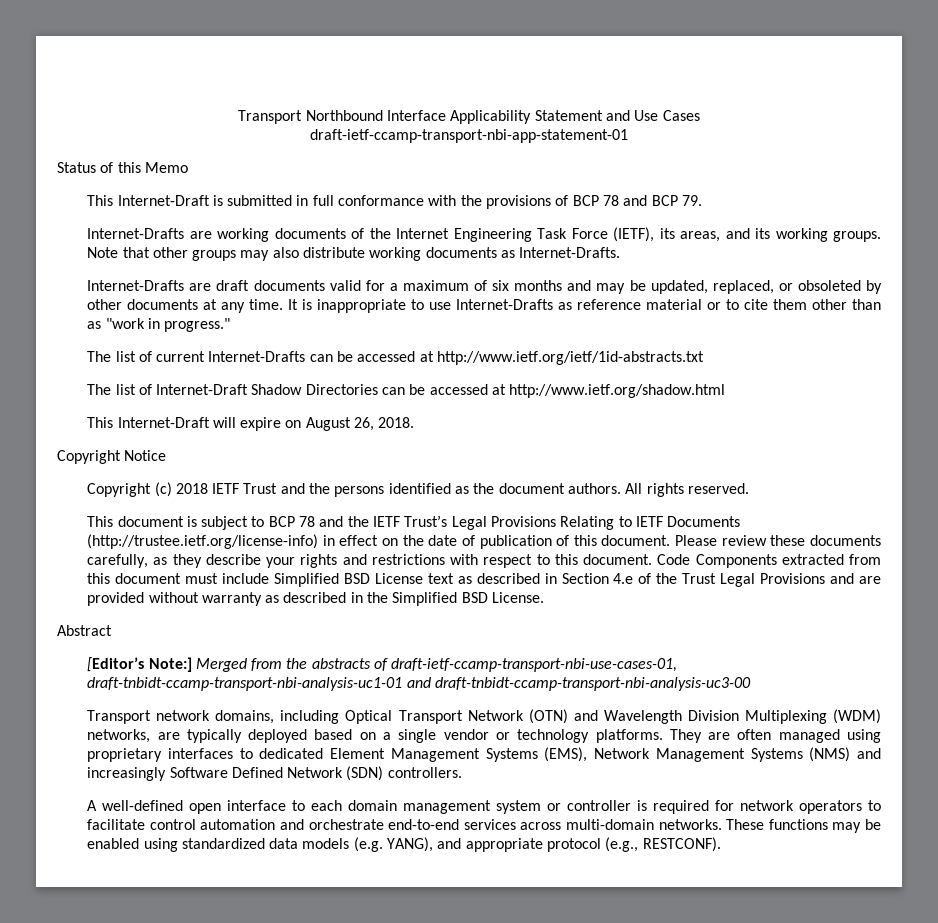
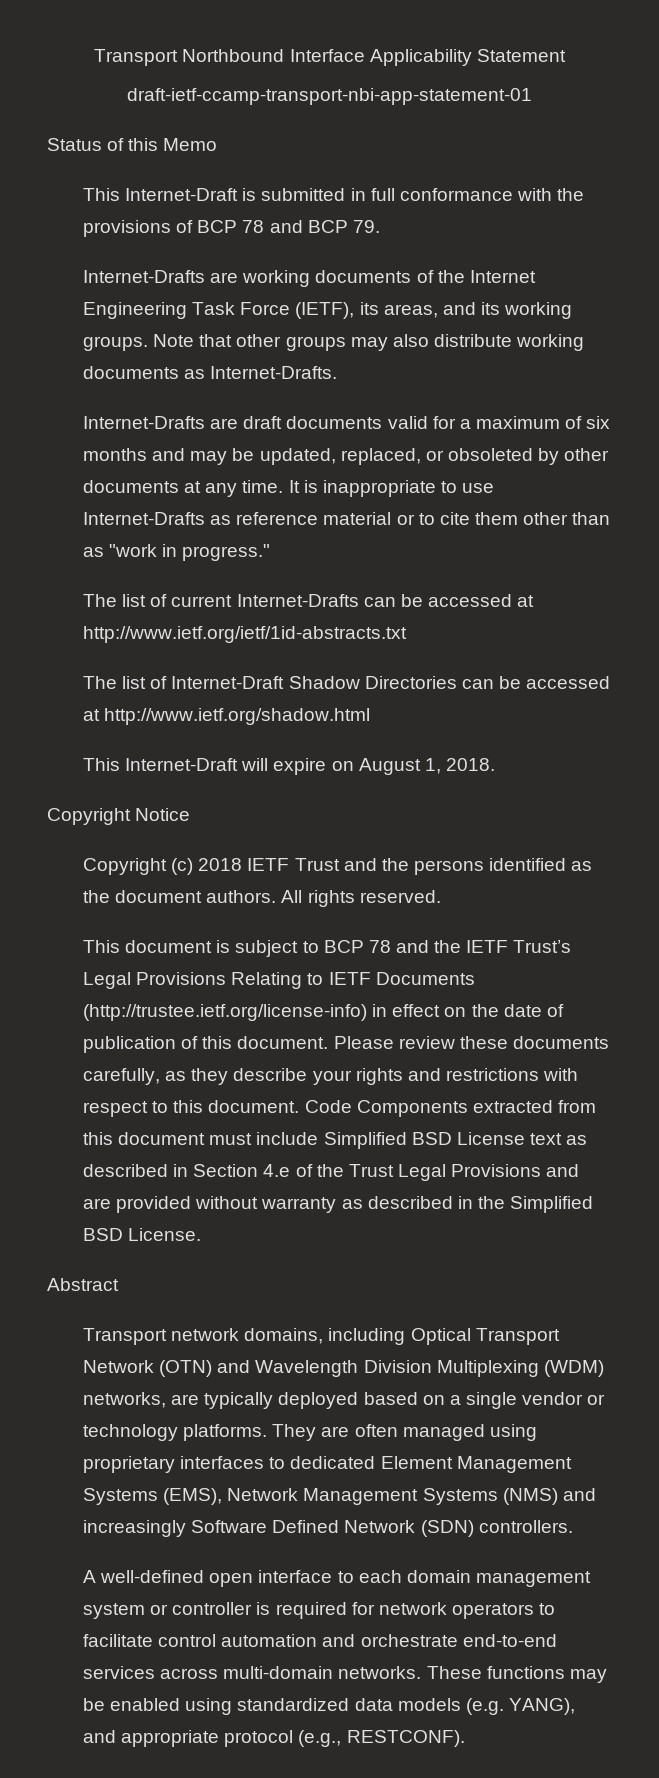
[605,110,700,121] and Use Cases -> (566, 55) none
[354,417,375,431] 26, -> [424,758,441,774] 1,
[87,657,678,672] [87,677,751,691] // [Editor’s Note:] Merged from the abstracts of draft-ietf-ccamp-transport-nbi-use-cases-01, draft-tnbidt-ccamp-transport-nbi-analysis-uc1-01 and draft-tnbidt-ccamp-transport-nbi-analysis-uc3-00 -> (119, 1284) none

